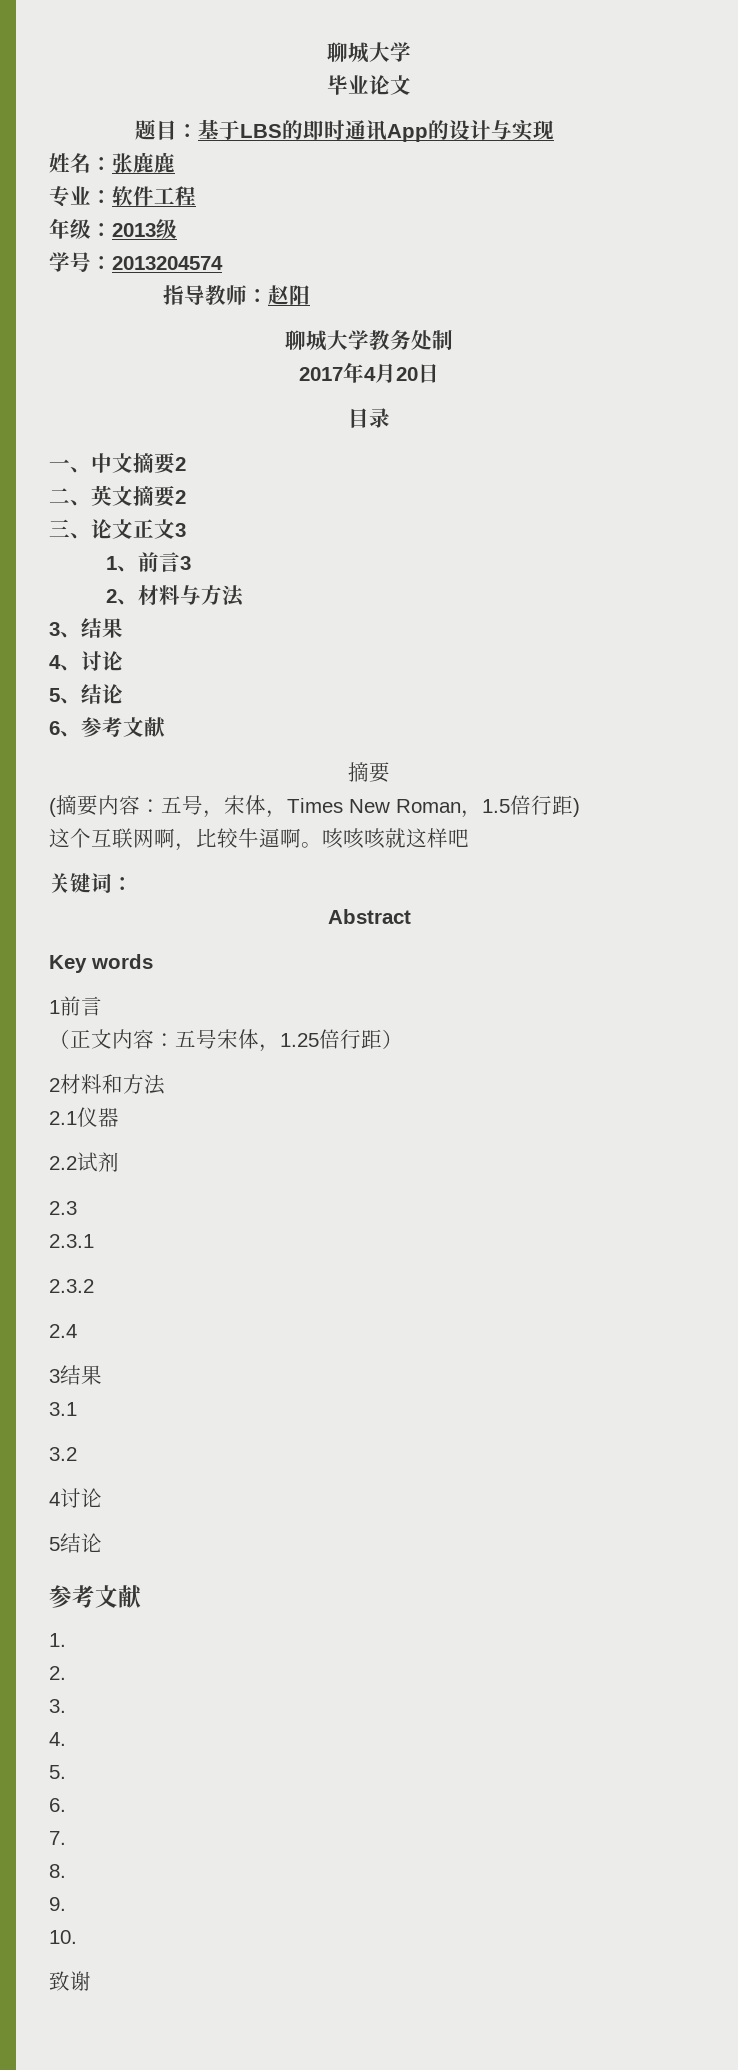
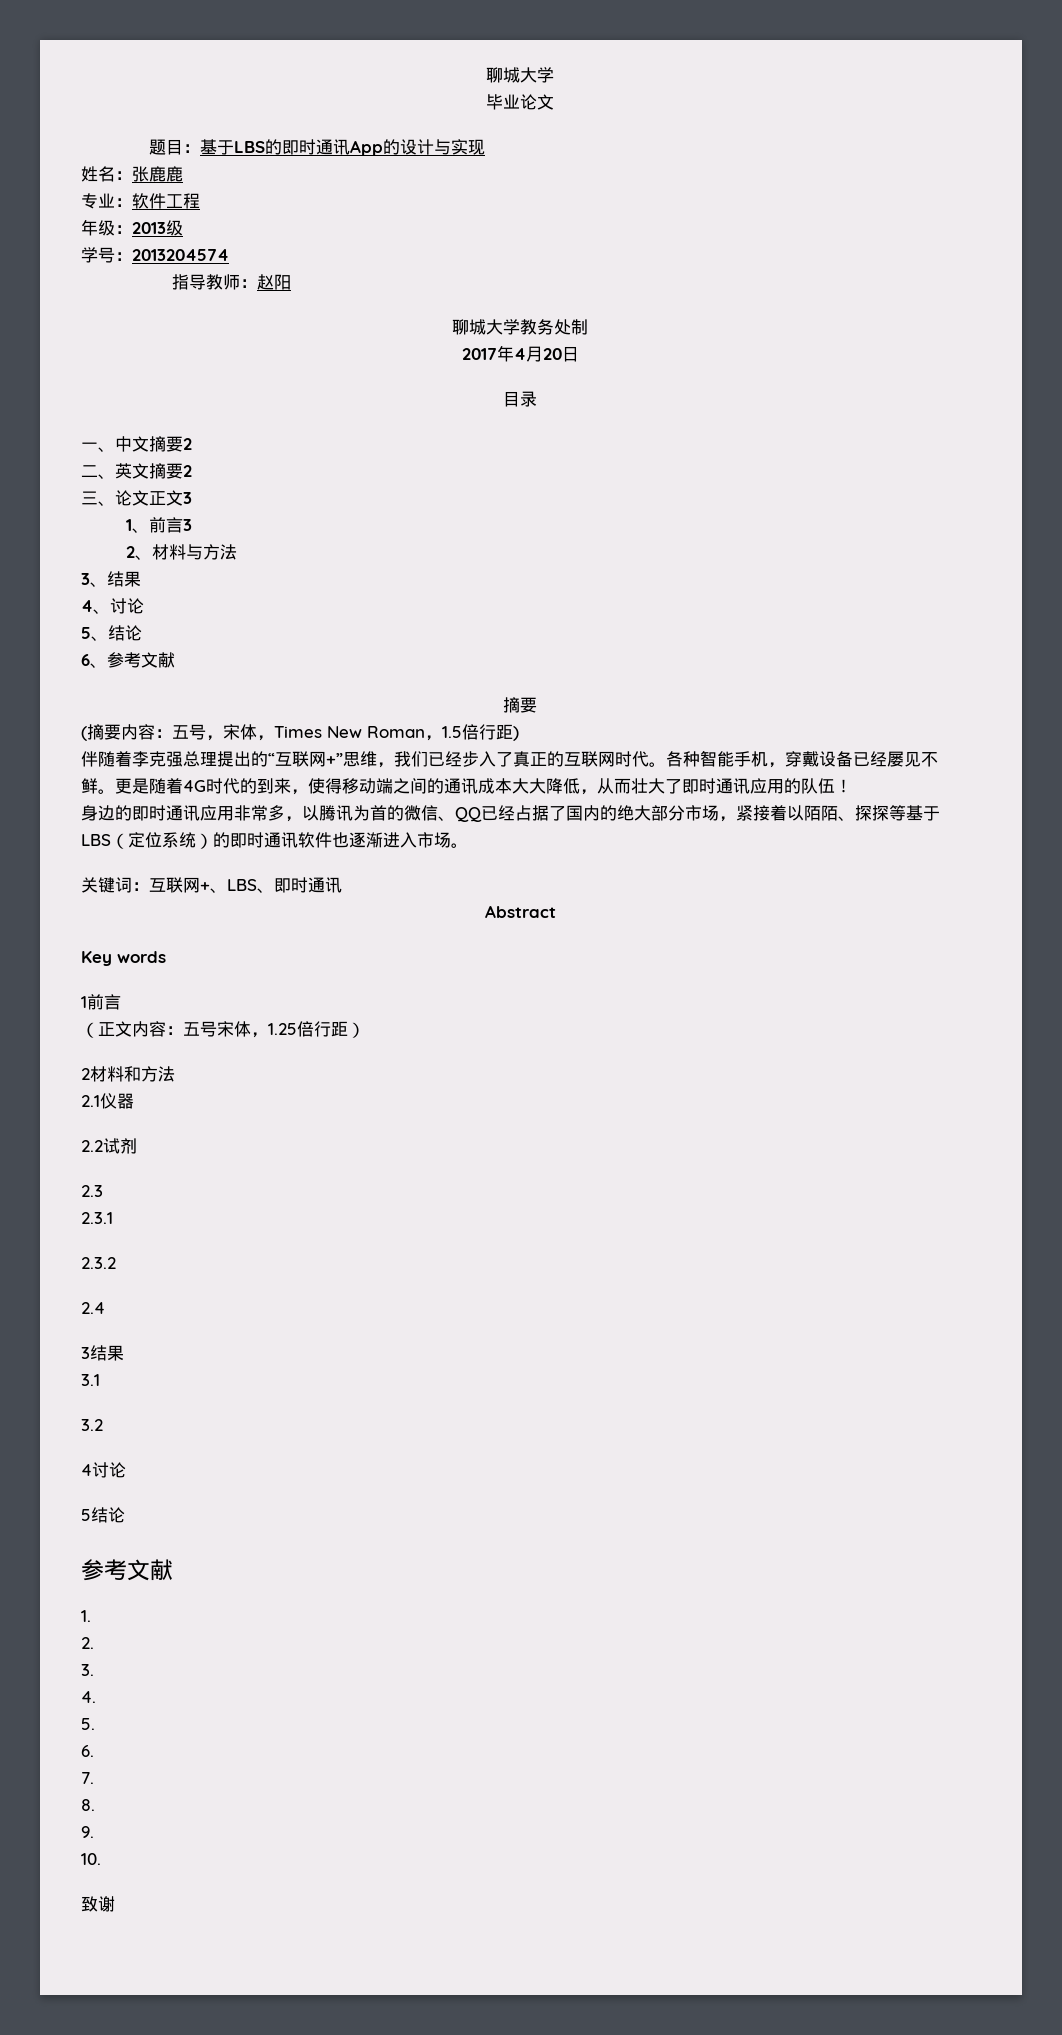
[49,828,469,851] [49,873,133,893] 这个互联网啊，比较牛逼啊。咳咳咳就这样吧 // 关键词： -> [81,750,938,768] [81,778,852,795] [81,805,940,822] [81,832,468,849] [81,877,342,893] 伴随着李克强总理提出的“互联网+”思维，我们已经步入了真正的互联网时代。各种智能手机，穿戴设备已经屡见不鲜。更是随着4G时代的到来，使得移动端之间的通讯成本大大降低，从而壮大了即时通讯应用的队伍！ // 身边的即时通讯应用非常多，以腾讯为首的微信、QQ已经占据了国内的绝大部分市场，紧接着以陌陌、探探等基于LBS（定位系统）的即时通讯软件也逐渐进入市场。 // 关键词：互联网+、LBS、即时通讯

